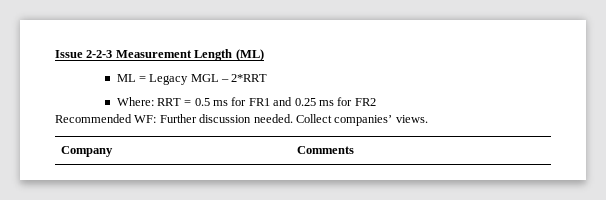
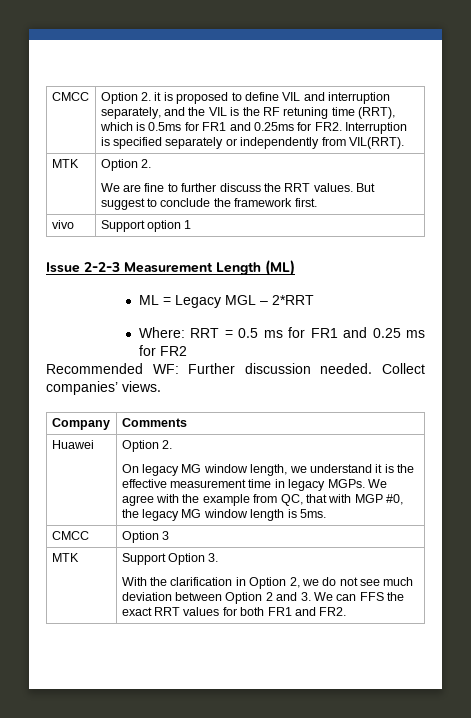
(55, 54) none -> [51,92,89,101] [100,92,391,104] [100,107,396,119] [99,122,408,134] [100,137,404,149] [51,159,79,168] [100,159,152,171] [100,183,376,192] [100,198,317,210] [51,220,74,229] [100,220,192,232] CMCC | Option 2. it is proposed to define VIL and interruption separately, and the VIL is the RF retuning time (RRT), which is 0.5ms for FR1 and 0.25ms for FR2. Interruption is specified separately or independently from VIL(RRT). // MTK | Option 2. // We are fine to further discuss the RRT values. But suggest to conclude the framework first. // vivo | Support option 1 //
(355, 150) none -> [51,440,94,449] [121,440,173,452] [121,464,415,476] [121,479,387,491] [121,494,404,506] [121,509,326,521] [51,531,89,540] [121,531,170,543] [51,553,79,562] [121,553,219,565] [121,577,414,589] [121,592,405,604] [121,607,347,616] // Huawei | Option 2. // On legacy MG window length, we understand it is the effective measurement time in legacy MGPs. We agree with the example from QC, that with MGP #0, the legacy MG window length is 5ms. // CMCC | Option 3 // MTK | Support Option 3. // With the clarification in Option 2, we do not see much deviation between Option 2 and 3. We can FFS the exact RRT values for both FR1 and FR2.

